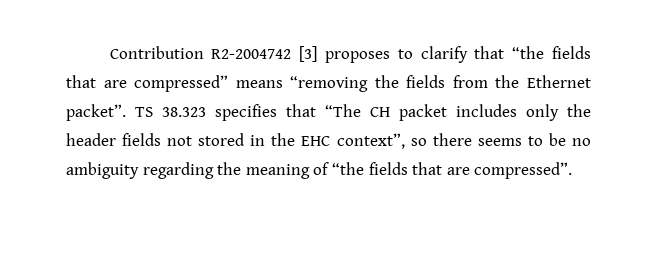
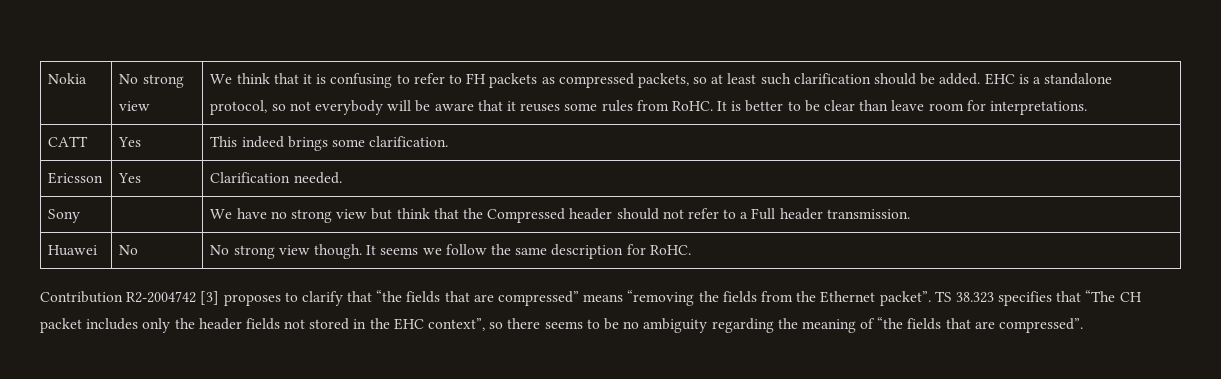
(109, 52) none -> [48,73,88,84] [119,74,184,88] [119,101,151,111] [210,73,1113,88] [210,100,1087,115] [48,136,89,147] [118,137,142,147] [210,136,449,151] [48,172,104,184] [118,173,142,183] [210,172,342,184] [48,209,81,223] [210,208,910,223] [48,245,98,256] [119,245,139,255] [210,244,691,259] Nokia | No strong view | We think that it is confusing to refer to FH packets as compressed packets, so at least such clarification should be added. EHC is a standalone protocol, so not everybody will be aware that it reuses some rules from RoHC. It is better to be clear than leave room for interpretations. // CATT | Yes | This indeed brings some clarification. // Ericsson | Yes | Clarification needed. // Sony | | We have no strong view but think that the Compressed header should not refer to a Full header transmission. // Huawei | No | No strong view though. It seems we follow the same description for RoHC. //

